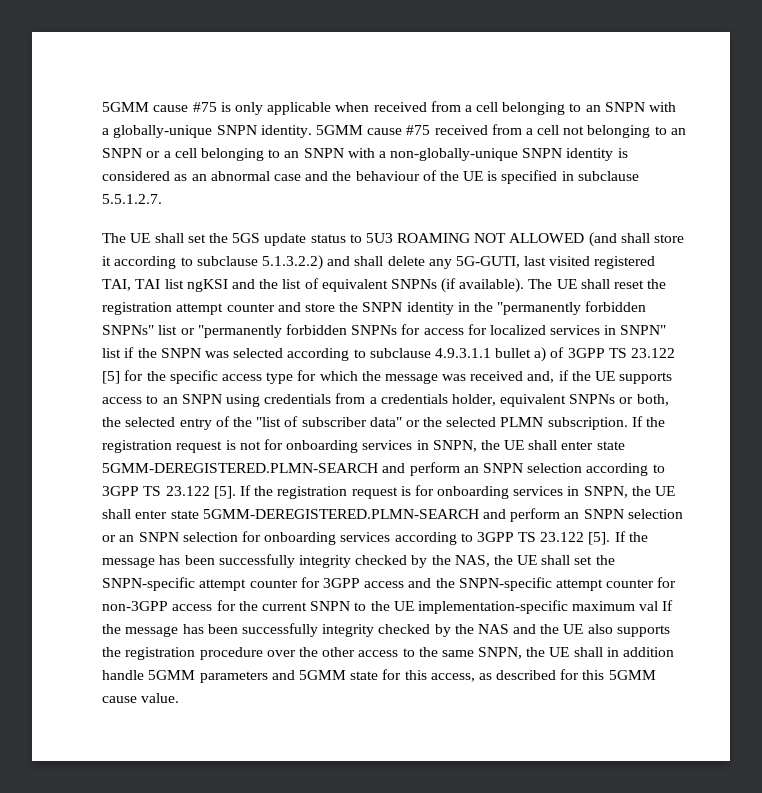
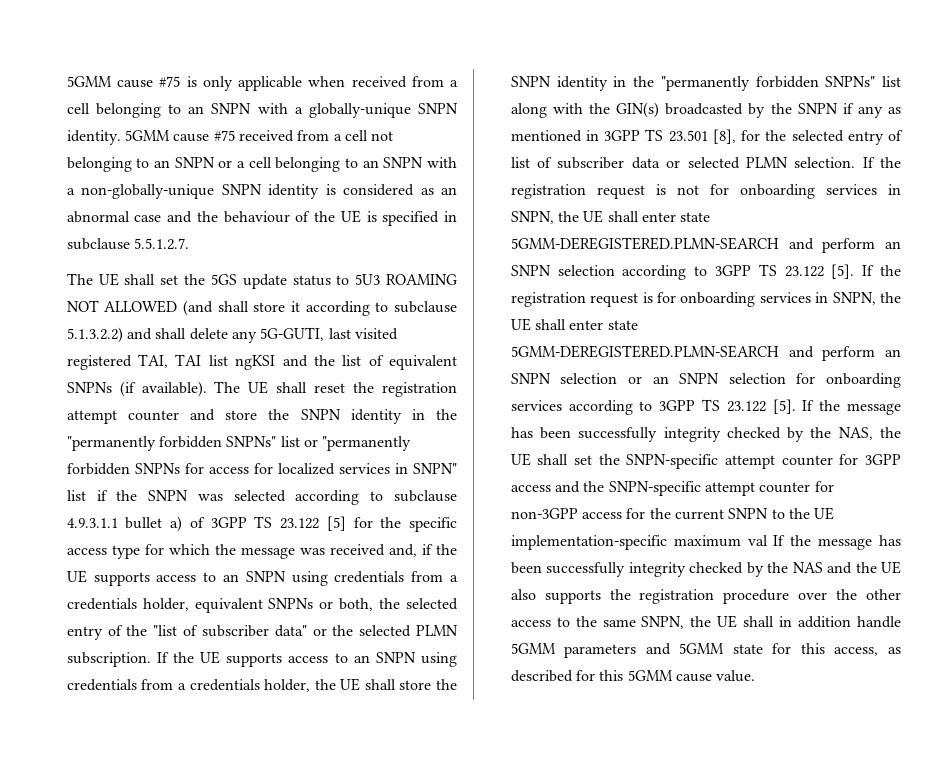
(666, 422) none -> [200,651,458,667] [66,678,457,692] [510,76,901,91] [510,102,902,118] [510,129,903,145] [510,157,901,169] UE supports access to an SNPN using credentials from a credentials holder, the UE shall store the SNPN identity in the "permanently forbidden SNPNs" list along with the GIN(s) broadcasted by the SNPN if any as mentioned in 3GPP TS 23.501 [8], for the selected entry of list of subscriber data or selected PLMN selection. If the

